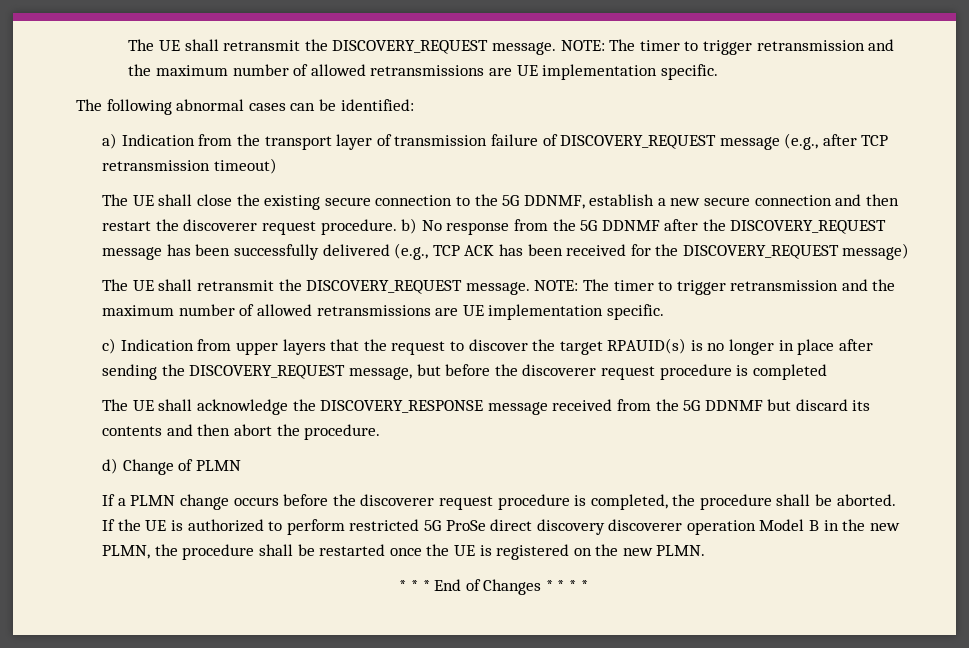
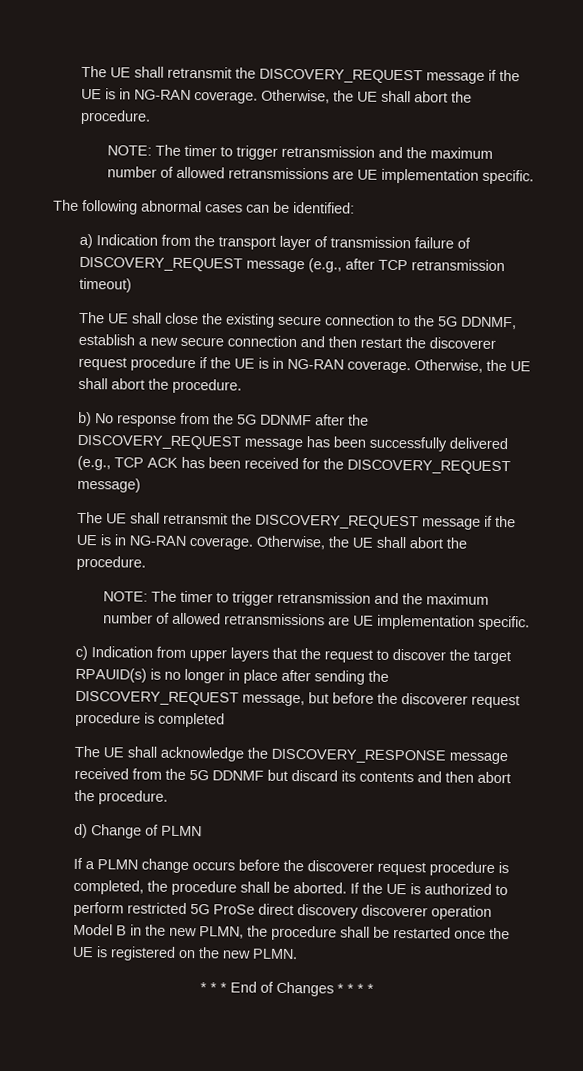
[128,39,557,55] The UE shall retransmit the DISCOVERY_REQUEST message. -> [80,65,520,84] [80,88,472,104] [79,109,151,125] The UE shall retransmit the DISCOVERY_REQUEST message if the UE is in NG-RAN coverage. Otherwise, the UE shall abort the procedure. //
[320,219,397,235] procedure. -> [129,356,531,374] [77,377,242,394] procedure if the UE is in NG-RAN coverage. Otherwise, the UE shall abort the procedure. //
[465,282,530,295] message. -> [421,515,516,530] [75,534,467,550] [75,555,146,571] message if the UE is in NG-RAN coverage. Otherwise, the UE shall abort the procedure. //

